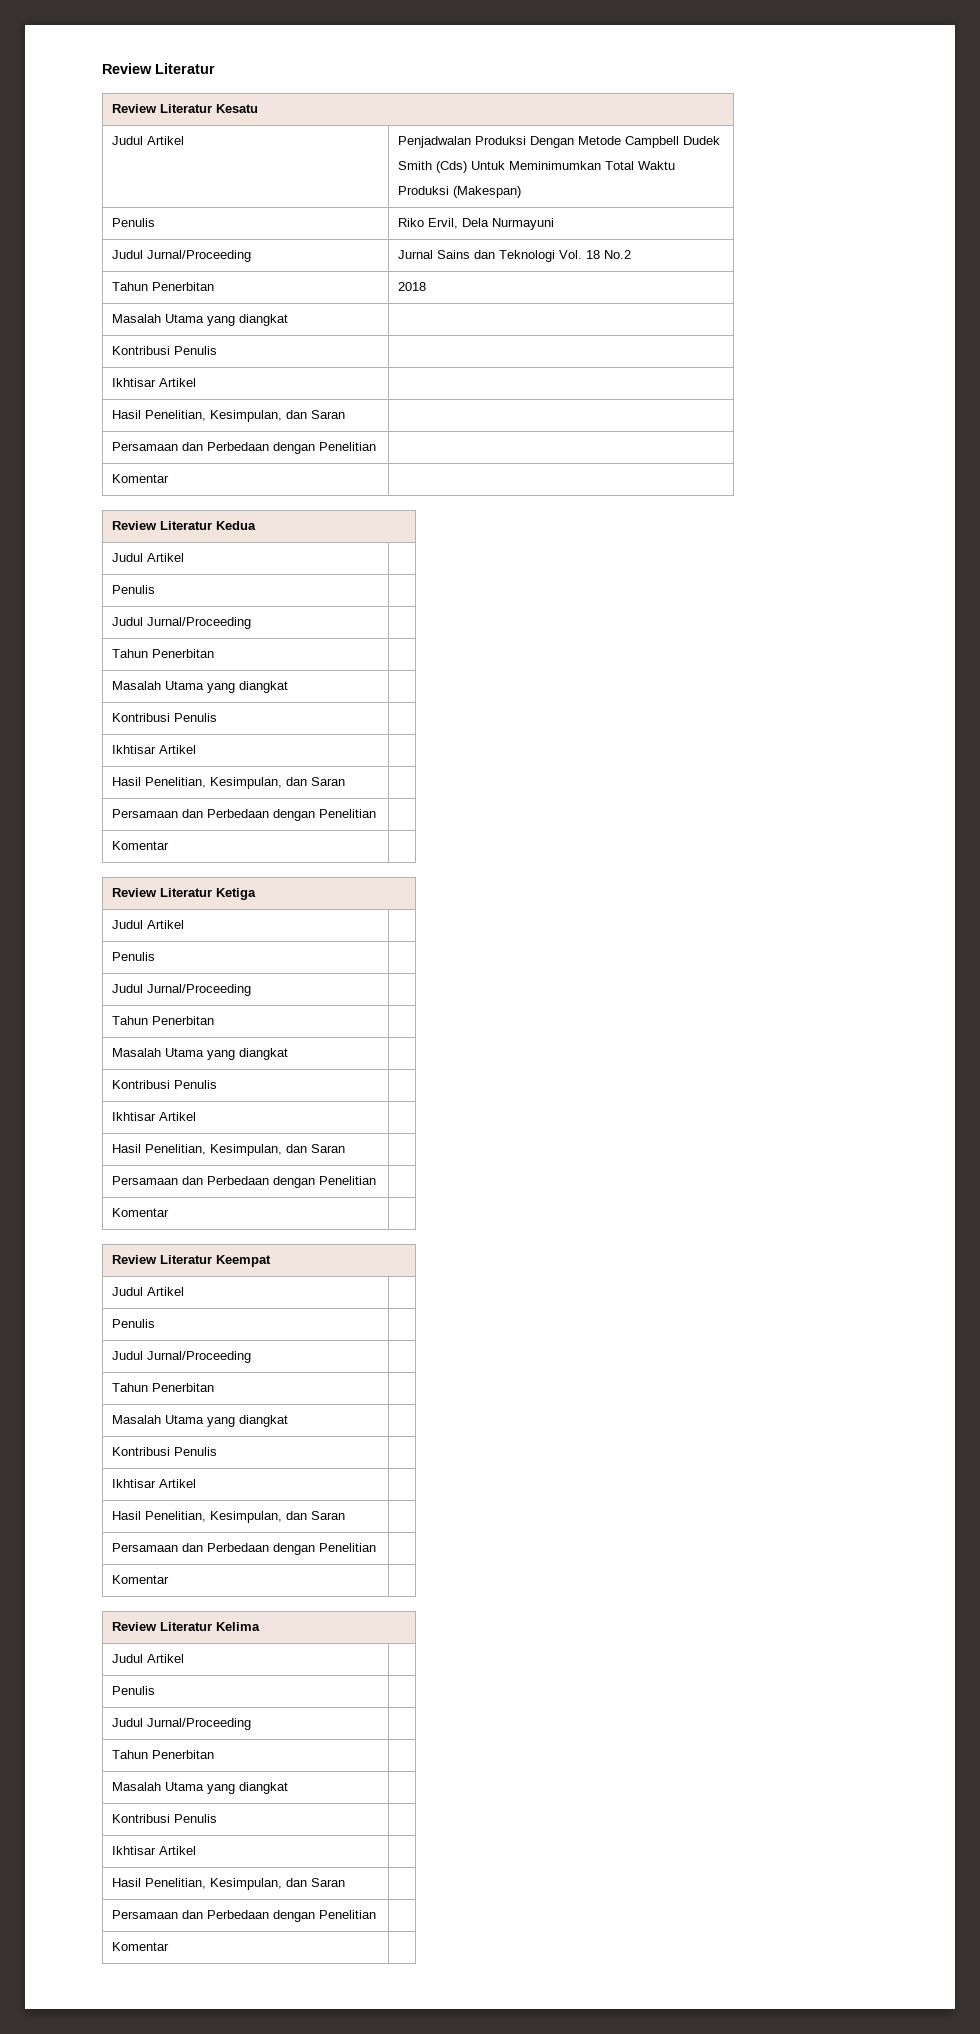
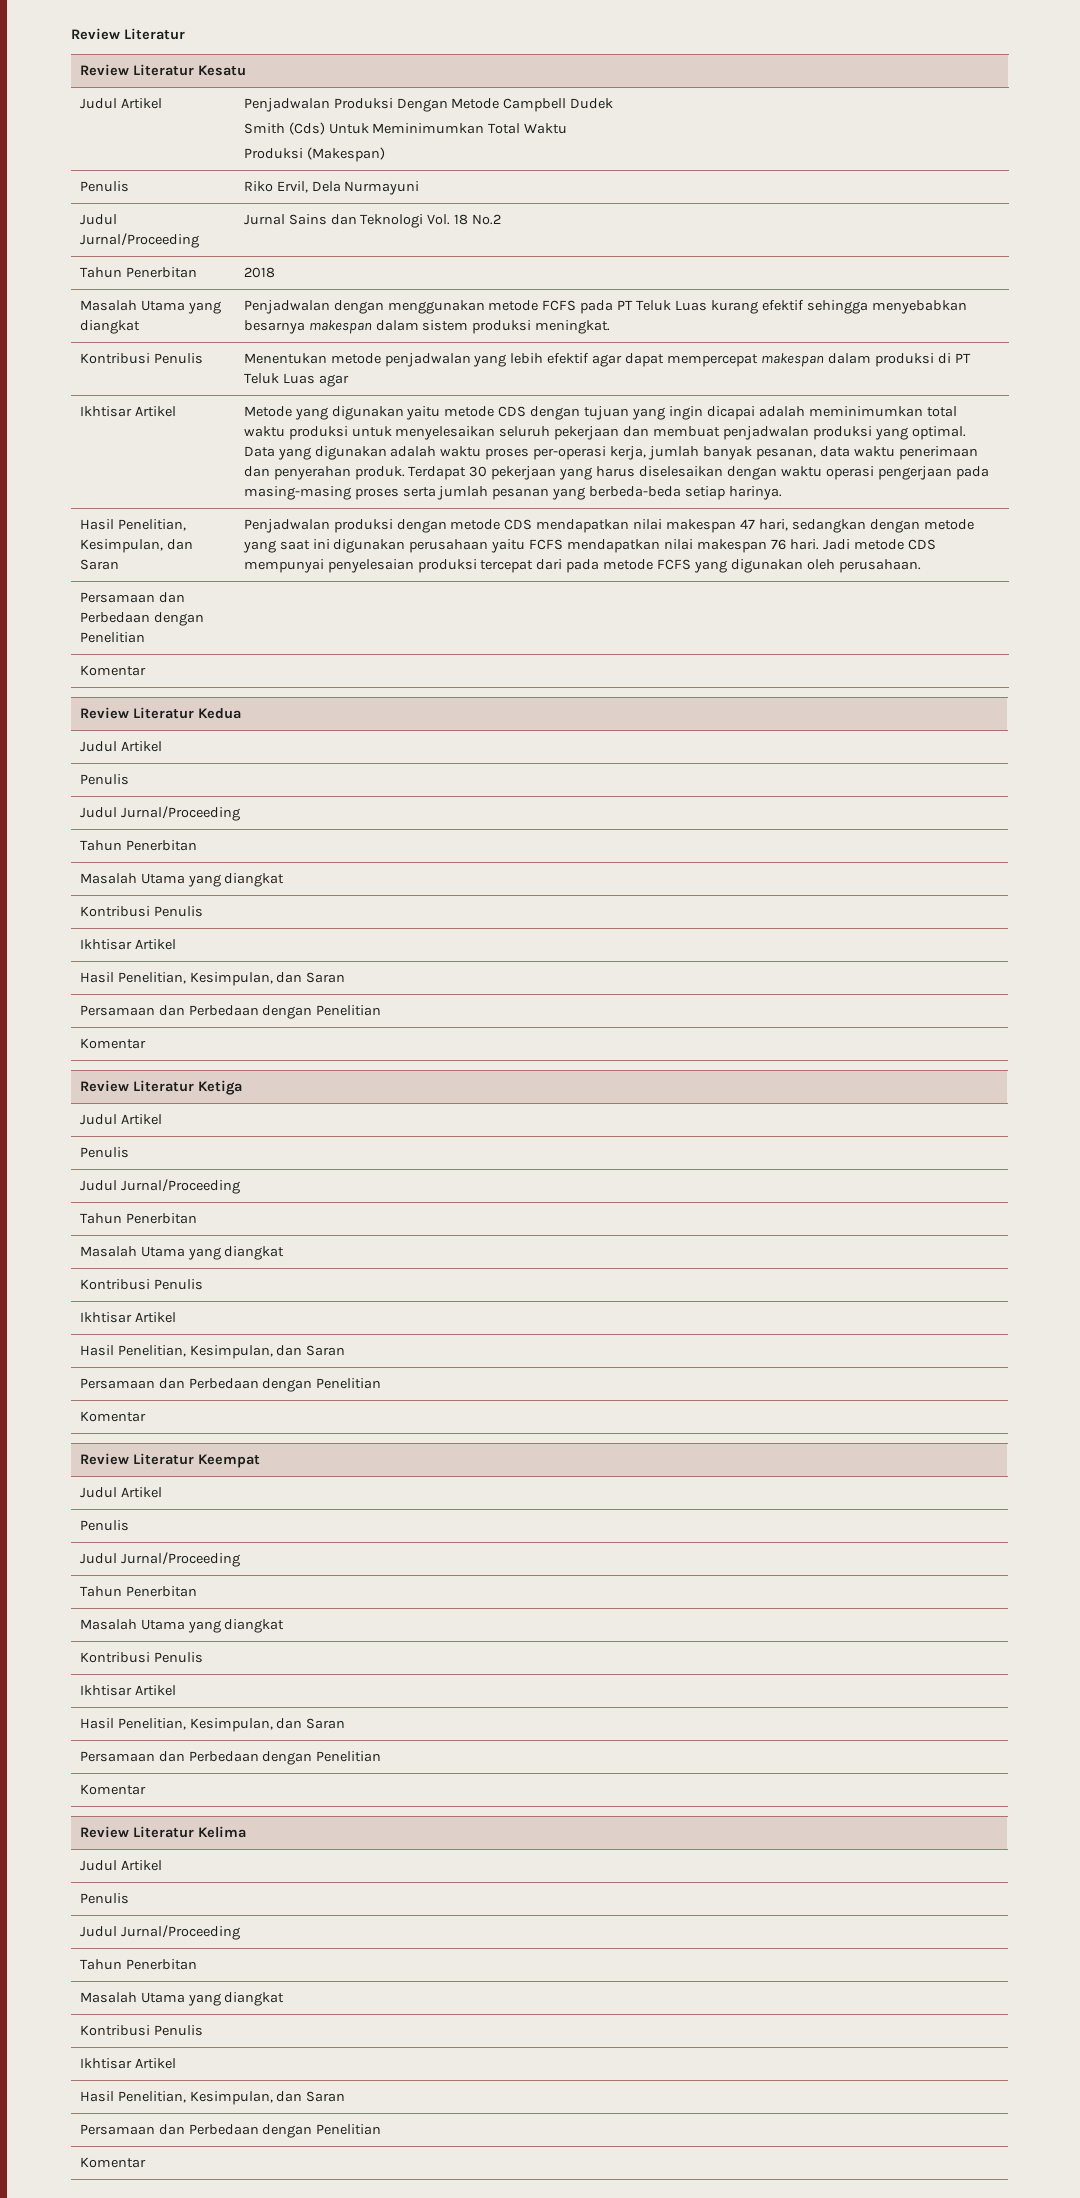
[111,346,217,355] [111,378,196,387] [111,410,345,422] // Kontribusi Penulis | // Ikhtisar Artikel | // Hasil Penelitian, Kesimpulan, dan Saran | -> [243,300,967,314] [243,320,611,334] [79,353,203,364] [243,353,971,367] [243,373,349,387] [79,406,176,417] [243,406,957,420] [243,426,966,440] [243,446,978,460] [243,466,989,480] [243,486,783,500] [79,519,186,531] [79,539,193,553] [79,559,119,570] [243,519,974,533] [242,539,936,553] [243,559,921,573] Penjadwalan dengan menggunakan metode FCFS pada PT Teluk Luas kurang efektif sehingga menyebabkan besarnya makespan dalam sistem produksi meningkat. // Kontribusi Penulis | Menentukan metode penjadwalan yang lebih efektif agar dapat mempercepat makespan dalam produksi di PT Teluk Luas agar // Ikhtisar Artikel | Metode yang digunakan yaitu metode CDS dengan tujuan yang ingin dicapai adalah meminimumkan total waktu produksi untuk menyelesaikan seluruh pekerjaan dan membuat penjadwalan produksi yang optimal. Data yang digunakan adalah waktu proses per-operasi kerja, jumlah banyak pesanan, data waktu penerimaan dan penyerahan produk. Terdapat 30 pekerjaan yang harus diselesaikan dengan waktu operasi pengerjaan pada masing-masing proses serta jumlah pesanan yang berbeda-beda setiap harinya. // Hasil Penelitian, Kesimpulan, dan Saran | Penjadwalan produksi dengan metode CDS mendapatkan nilai makespan 47 hari, sedangkan dengan metode yang saat ini digunakan perusahaan yaitu FCFS mendapatkan nilai makespan 76 hari. Jadi metode CDS mempunyai penyelesaian produksi tercepat dari pada metode FCFS yang digunakan oleh perusahaan.

